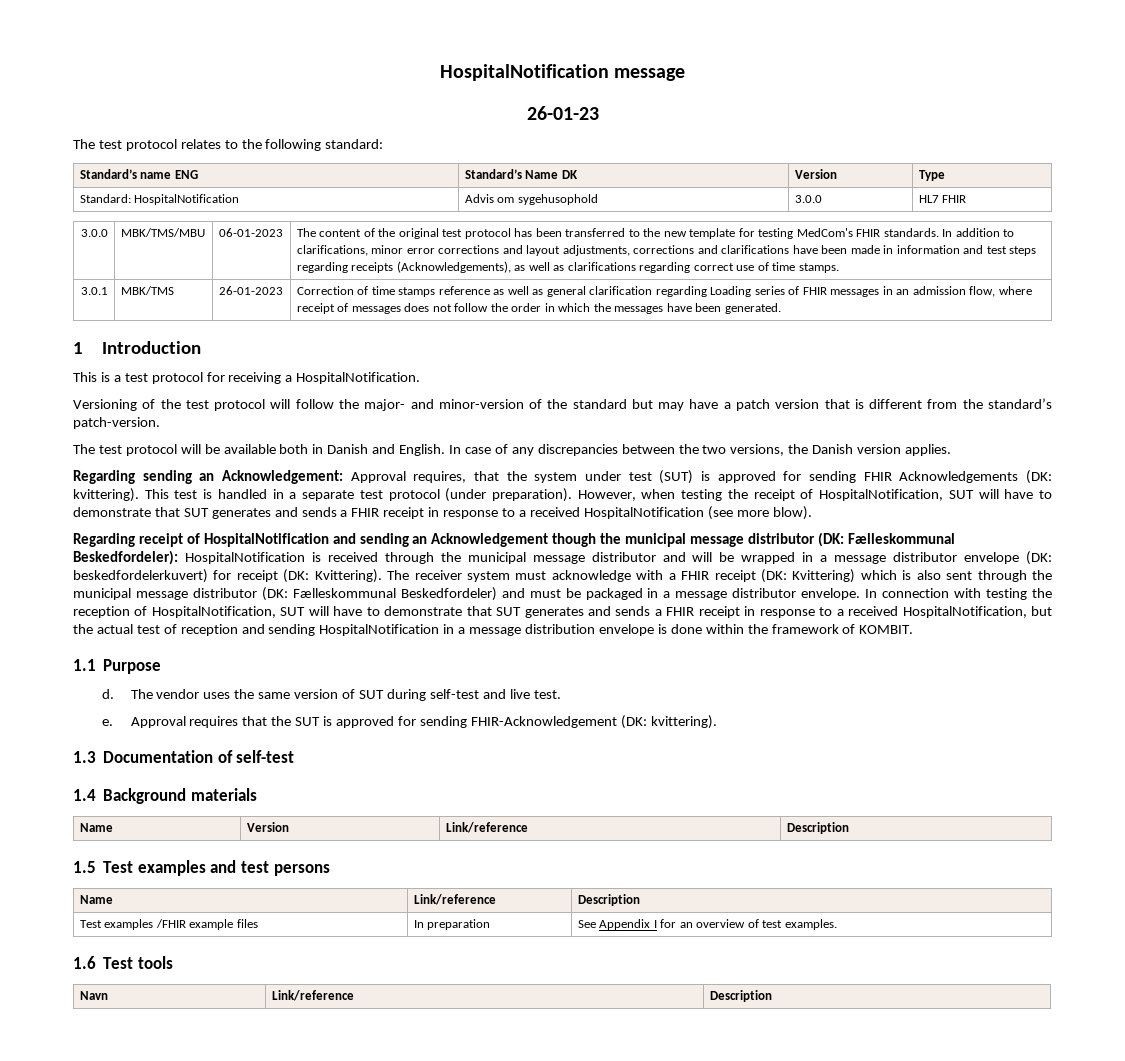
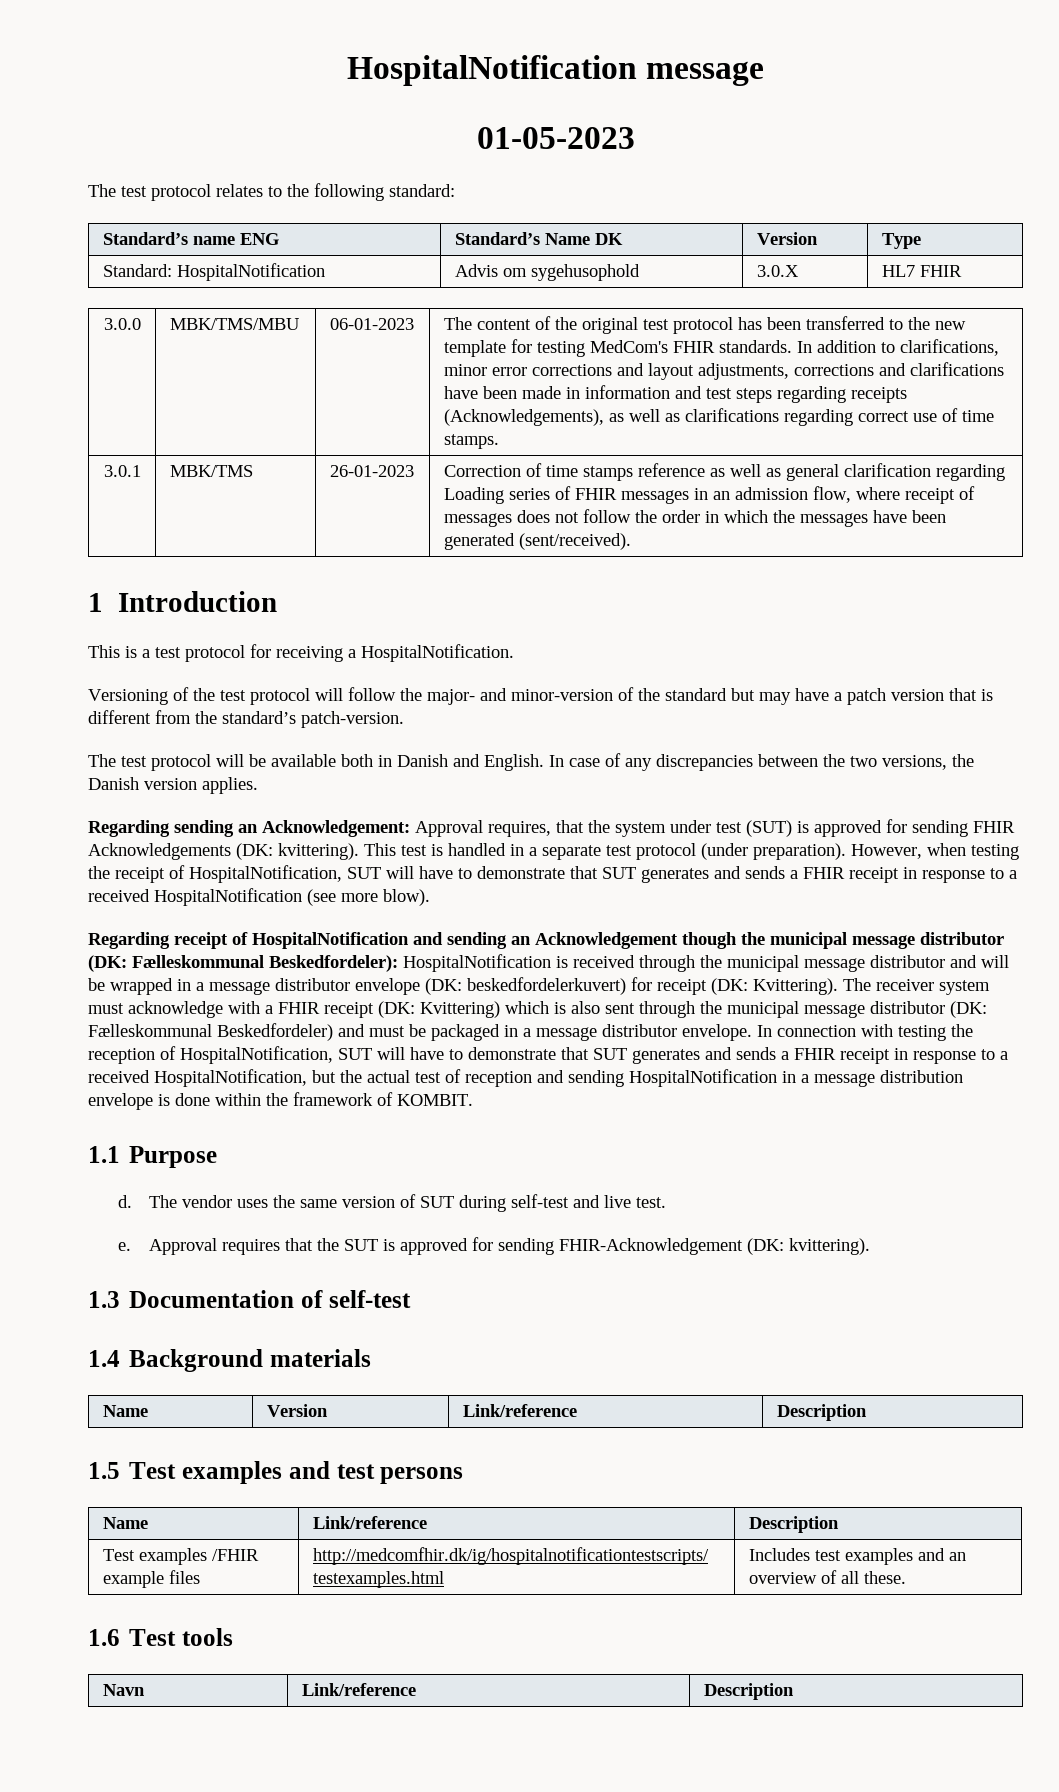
[526,106,599,120] 26-01-23 -> [476,127,635,149] 01-05-2023
[794,195,822,203] 3.0.0 -> [756,265,799,277] 3.0.X
[724,303,781,314] generated. -> [443,533,631,550] generated (sent/received).
[413,919,491,930] [577,919,677,930] In preparation | See Appendix I for -> [312,1547,709,1565] [312,1571,444,1588] [748,1548,945,1565] http://medcomfhir.dk/ig/hospitalnotificationtestscripts/ testexamples.html | Includes test examples and
[762,919,837,930] test examples. -> [840,1571,906,1584] all these.

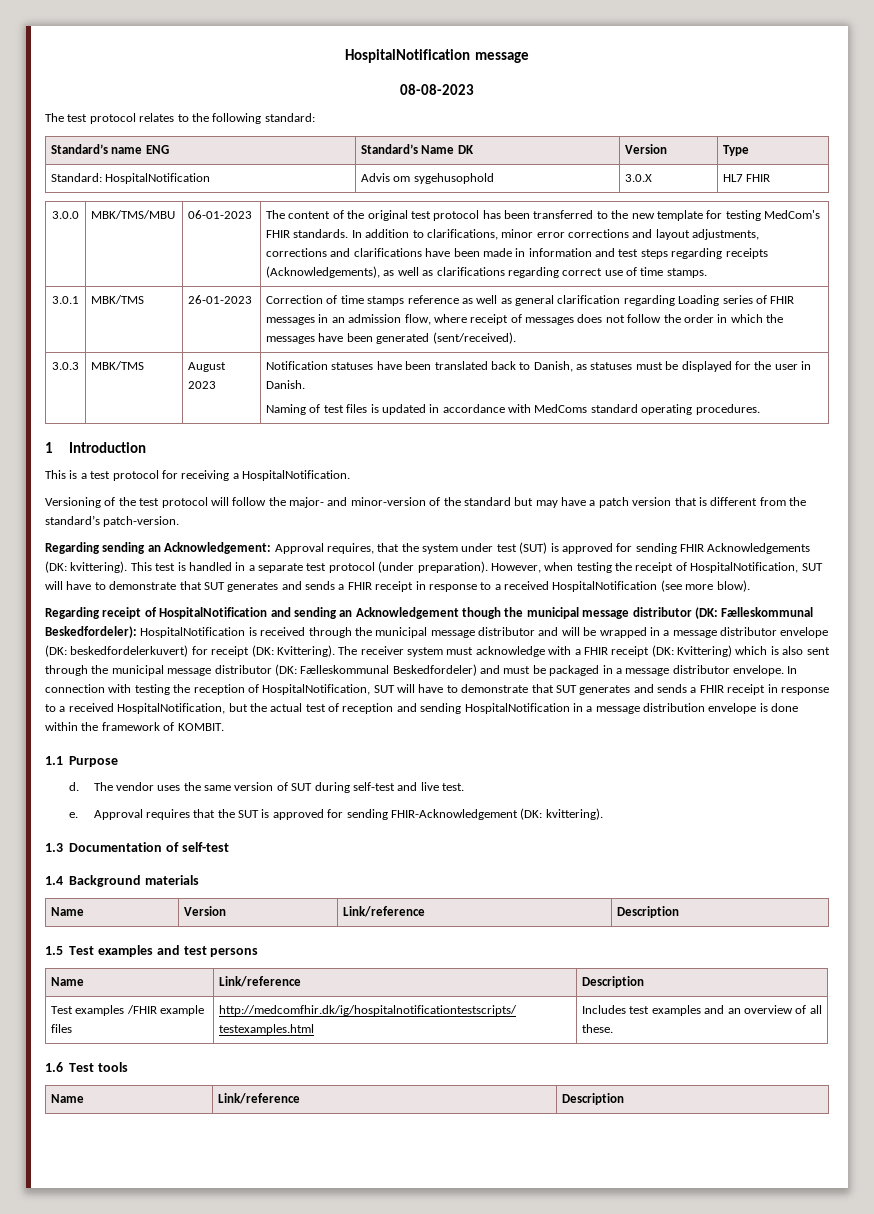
[476,127,635,149] 01-05-2023 -> [400,84,474,95] 08-08-2023
(631, 541) none -> [52,362,79,370] [91,361,145,370] [188,362,227,372] [188,381,217,389] [266,361,812,372] [266,380,306,389] [266,404,760,415] // 3.0.3 | MBK/TMS | August 2023 | Notification statuses have been translated back to Danish, as statuses must be displayed for the user in Danish. // Naming of test files is updated in accordance with MedComs standard operating procedures.
[88,753,974,771] [88,777,258,794] // The test protocol will be available both in Danish and English. In case of any discrepancies between the two versions, the Danish version applies. -> (180, 521) none
[102,1684,145,1696] Navn -> [51,1094,85,1103] Name

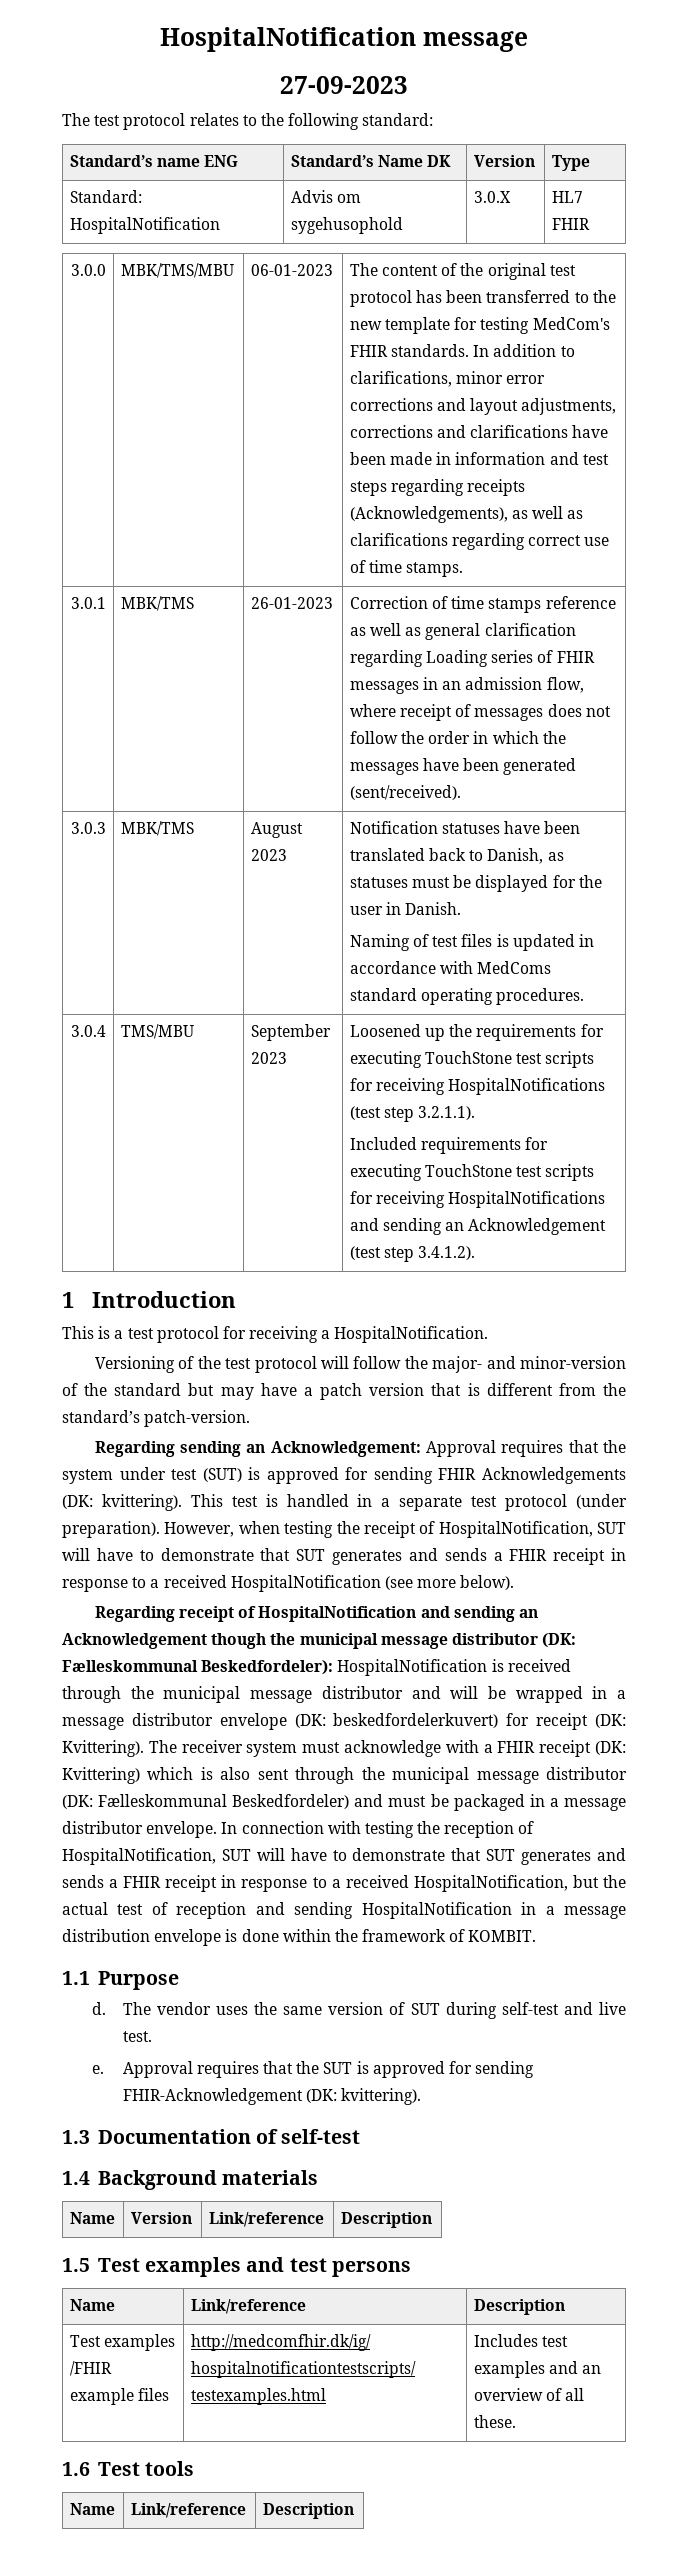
[400,84,474,95] 08-08-2023 -> [280,76,408,94] 27-09-2023
(760, 409) none -> [70,1025,106,1037] [120,1024,194,1039] [250,1024,331,1041] [250,1052,287,1064] [349,1024,604,1041] [349,1051,595,1068] [349,1078,606,1095] [349,1106,476,1122] [349,1137,549,1154] [349,1164,595,1181] [349,1191,606,1208] [349,1218,607,1235] [349,1246,476,1262] // 3.0.4 | TMS/MBU | September 2023 | Loosened up the requirements for executing TouchStone test scripts for receiving HospitalNotifications (test step 3.2.1.1). // Included requirements for executing TouchStone test scripts for receiving HospitalNotifications and sending an Acknowledgement (test step 3.4.1.2).
[326,543,374,554] requires, -> [501,1440,564,1457] requires
[716,580,750,592] blow). -> [460,1575,515,1590] below).

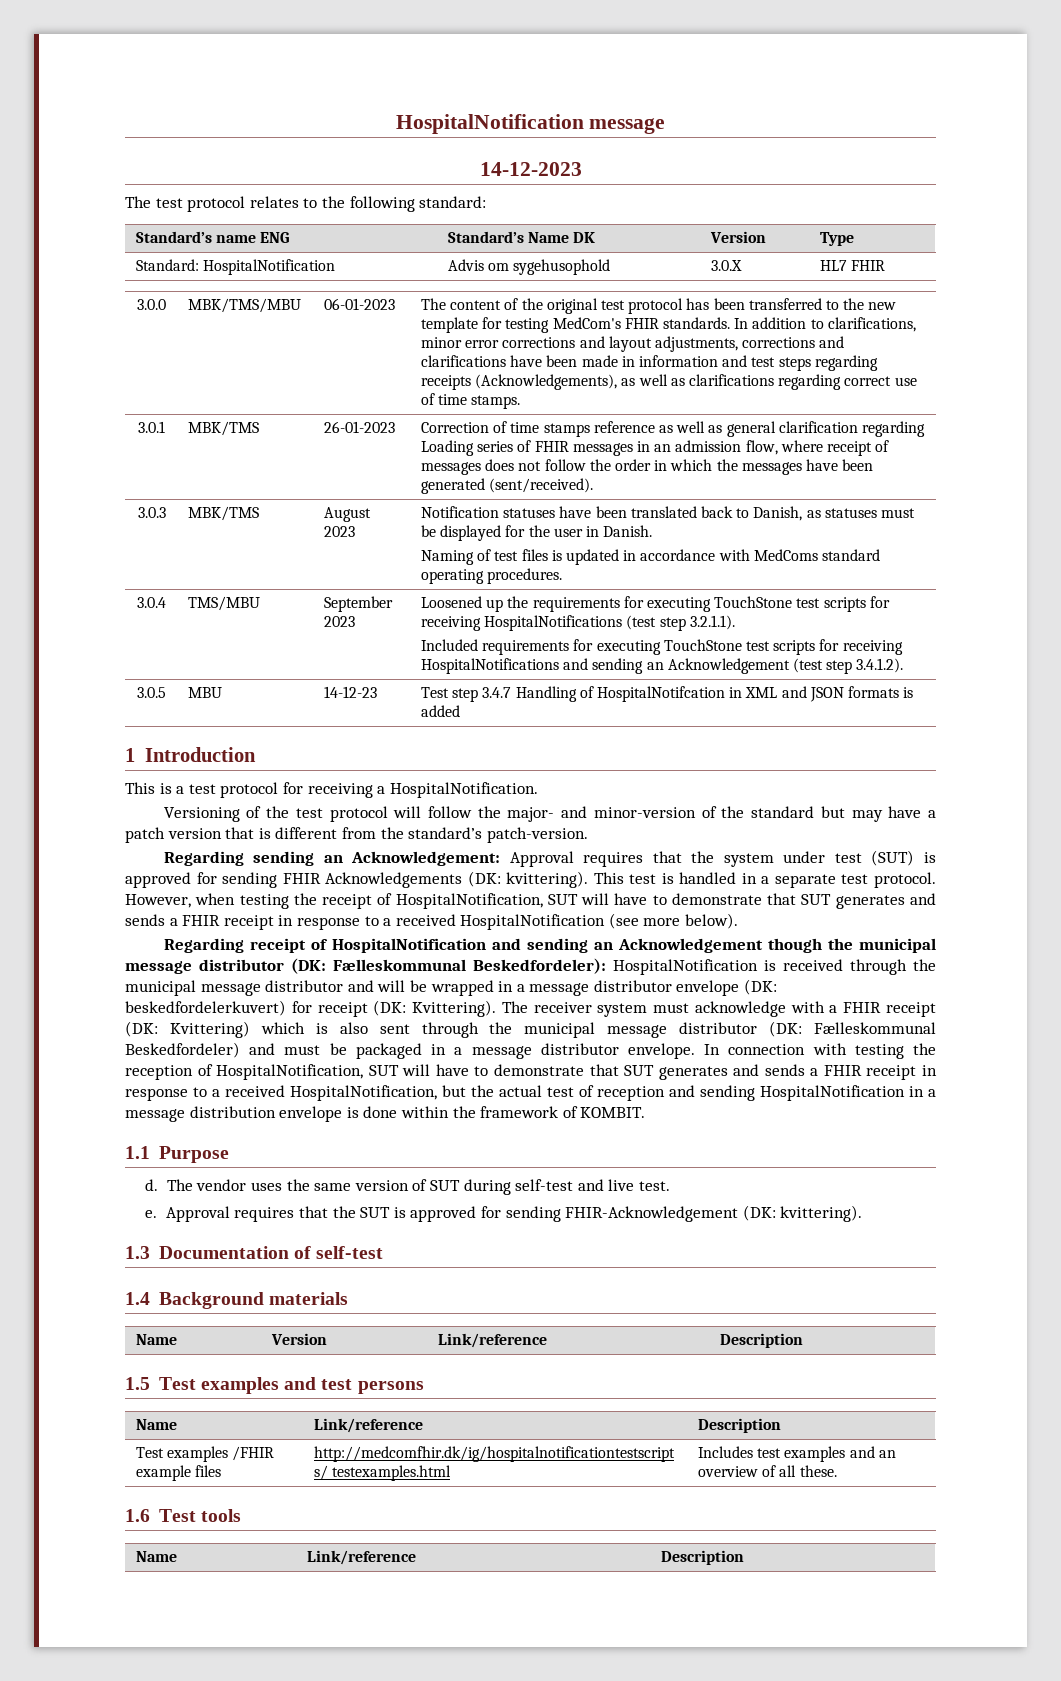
[280,76,408,94] 27-09-2023 -> [479,162,582,176] 14-12-2023
(476, 1253) none -> [137,687,166,698] [188,687,223,698] [324,686,378,698] [421,686,914,702] [421,705,461,717] // 3.0.5 | MBU | 14-12-23 | Test step 3.4.7 Handling of HospitalNotifcation in XML and JSON formats is added
[505,1494,628,1511] [62,1521,160,1538] protocol (under preparation). -> [873,872,936,888] protocol.

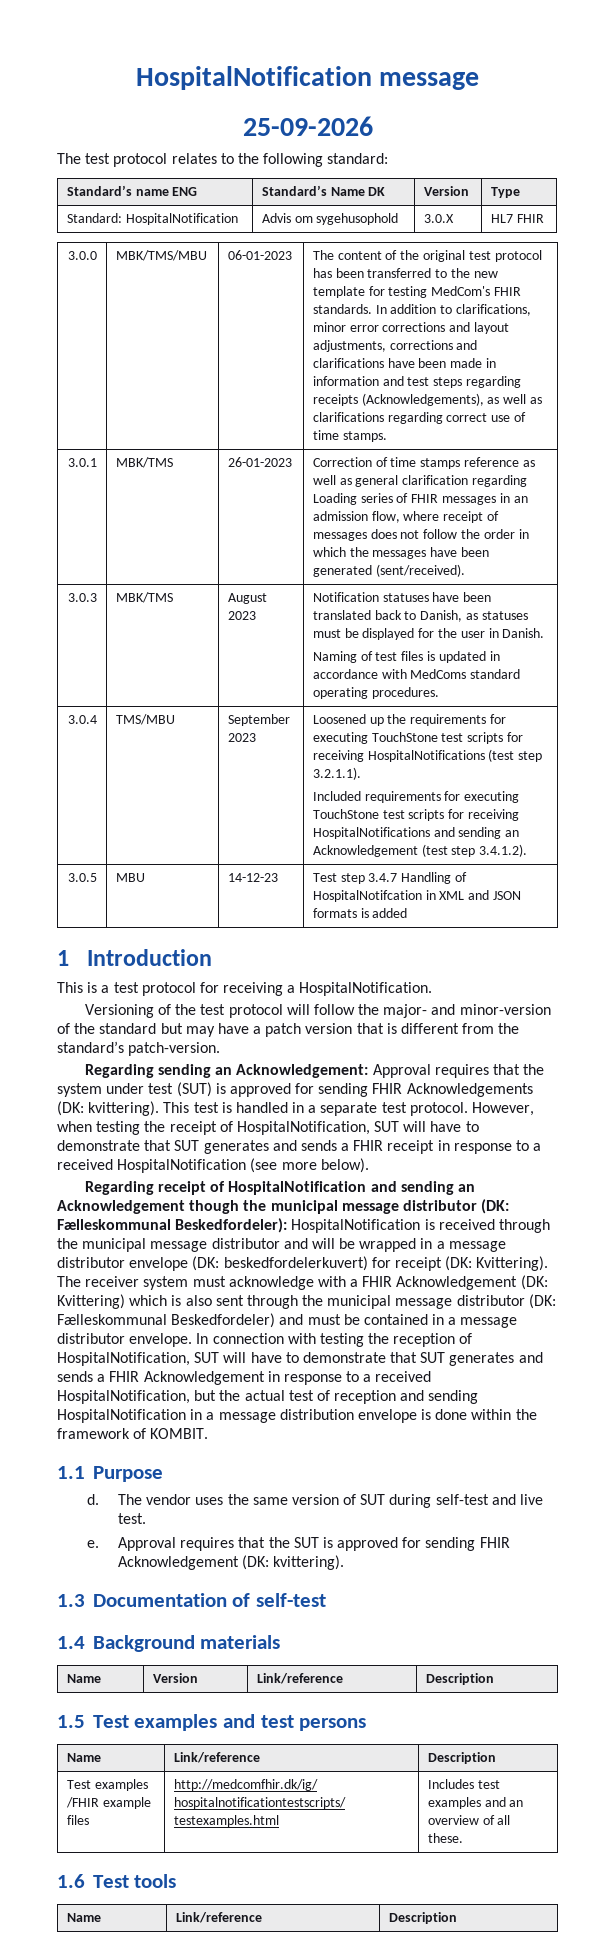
[479,162,582,176] 14-12-2023 -> [242,116,373,136] 25-09-2026
[885,1002,936,1017] receipt -> [396,1276,518,1290] Acknowledgement
[355,1043,422,1059] packaged -> [363,1314,428,1325] contained
[866,1065,917,1080] receipt -> [143,1371,265,1385] Acknowledgement
[565,1206,739,1222] FHIR-Acknowledgement -> [479,1537,510,1548] [117,1556,239,1570] FHIR Acknowledgement

